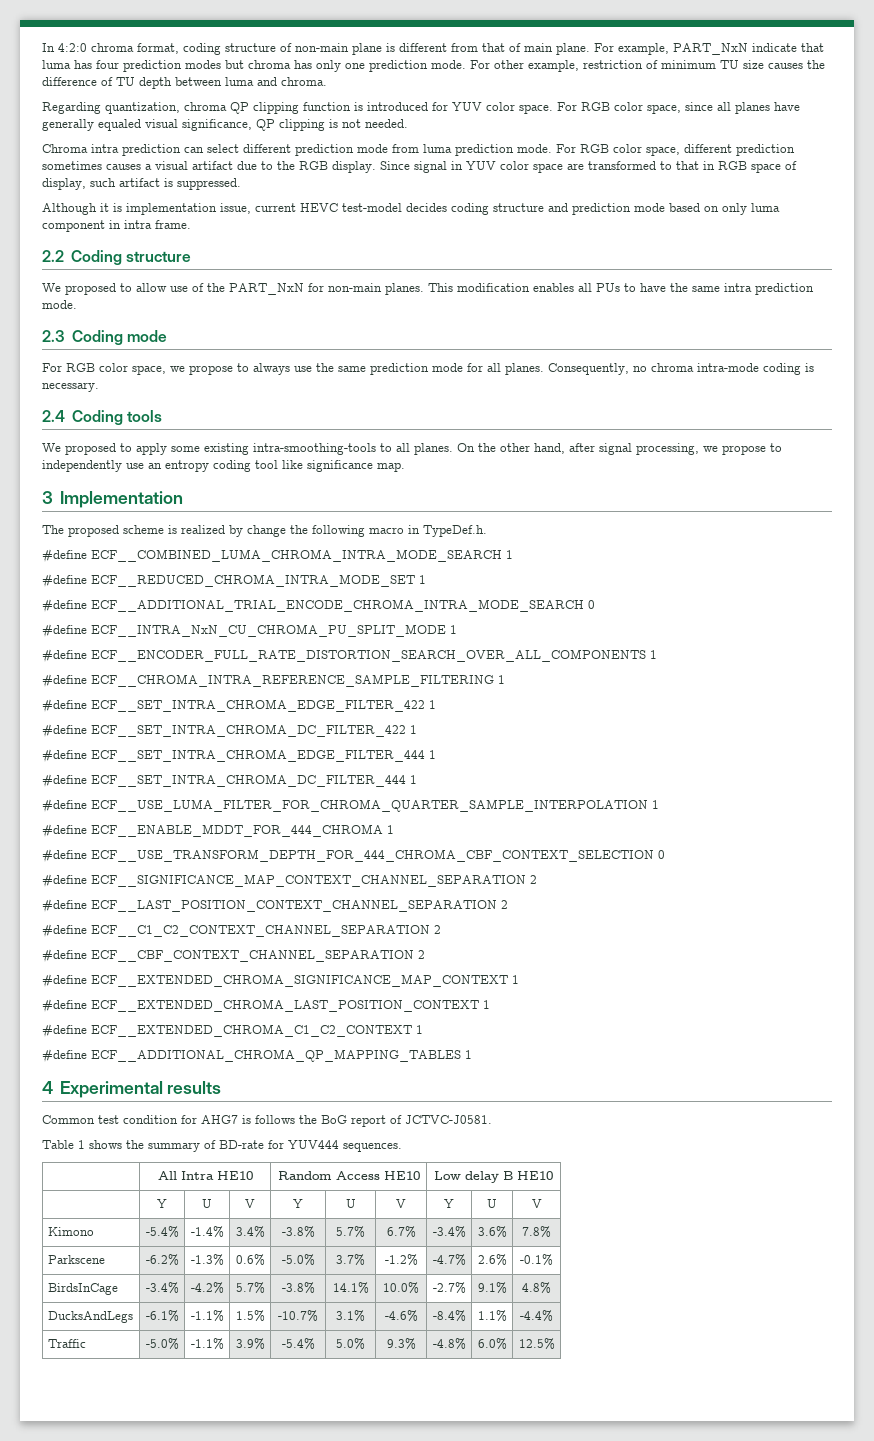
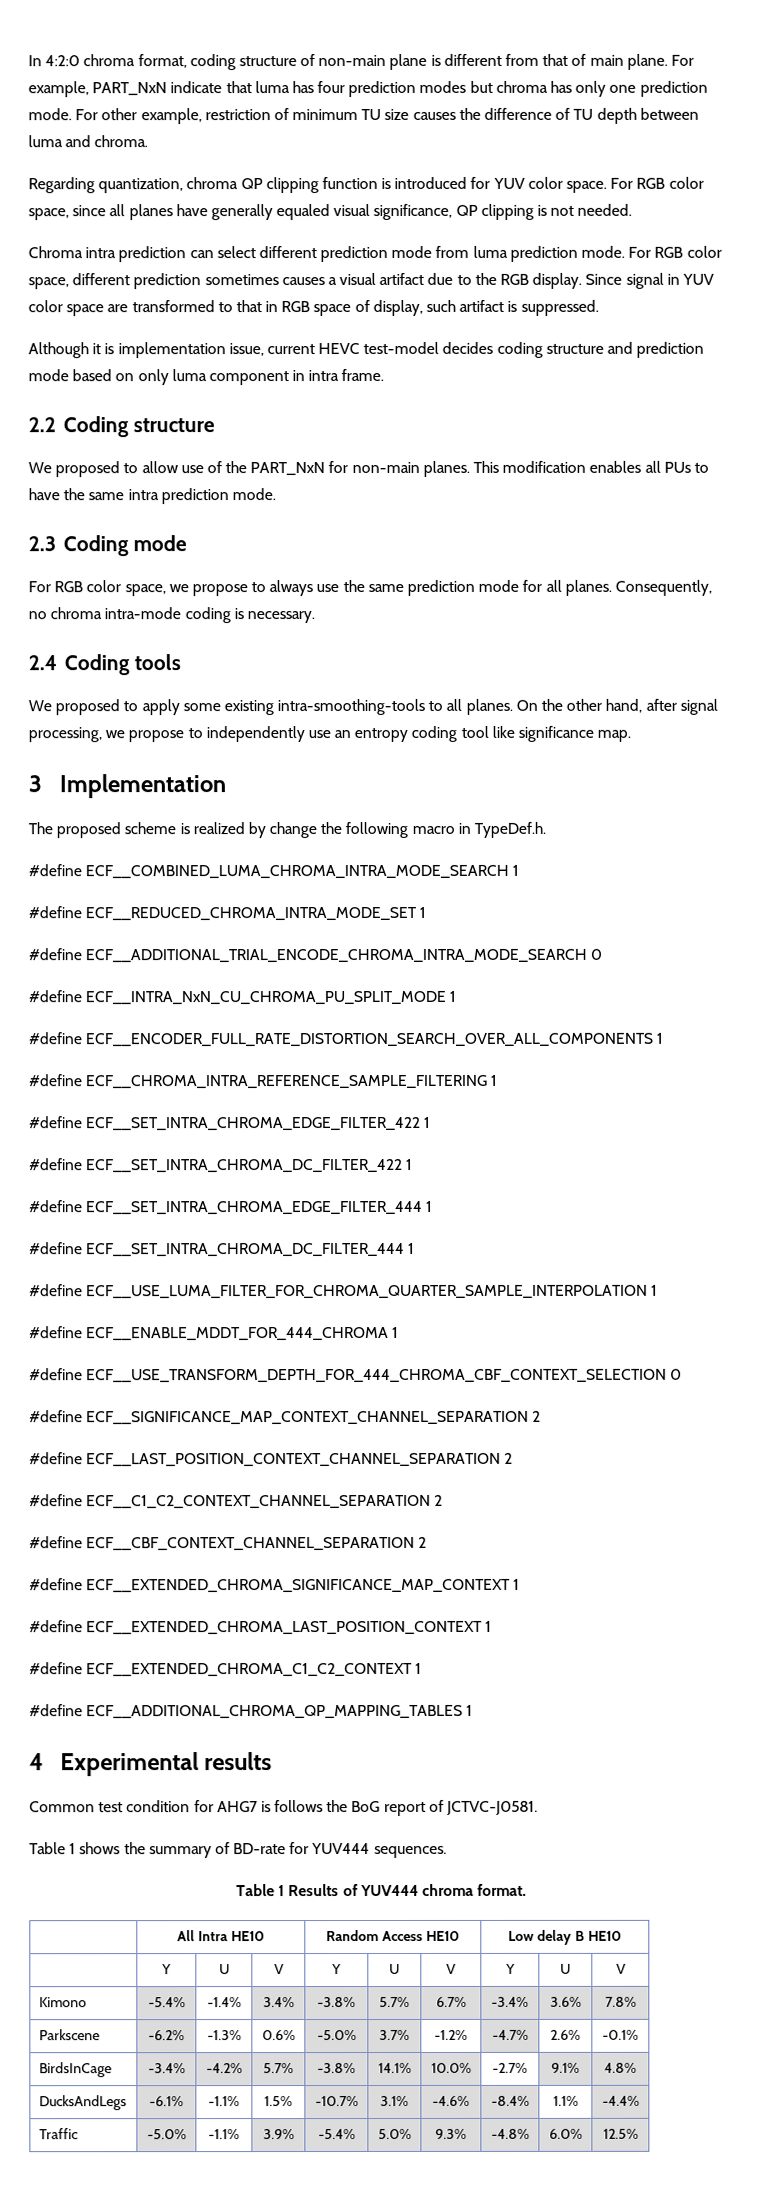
(402, 1147) none -> [235,1883,528,1897] // Table 1 Results of YUV444 chroma format.

